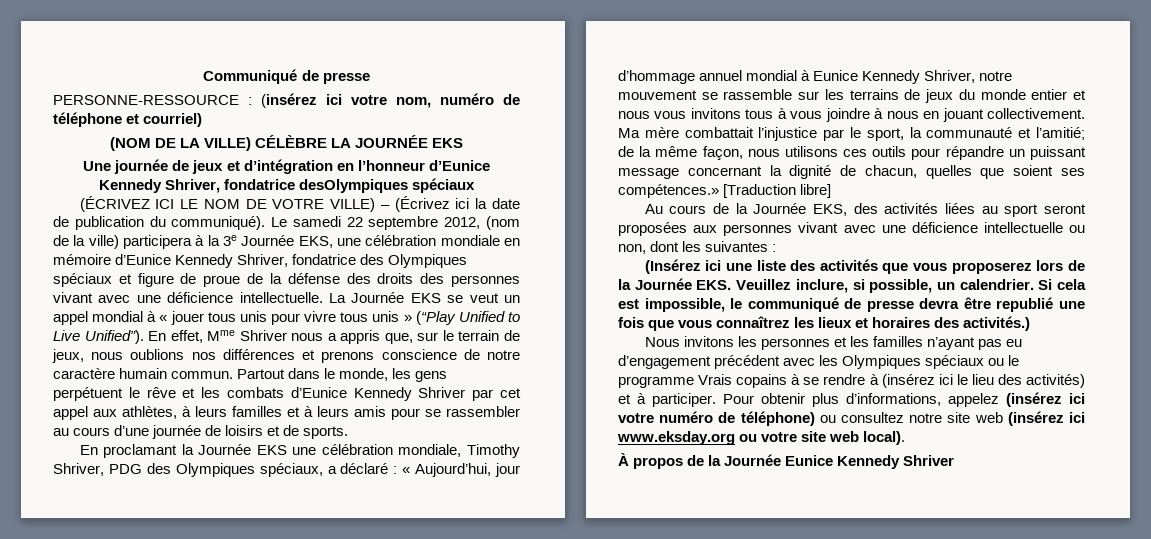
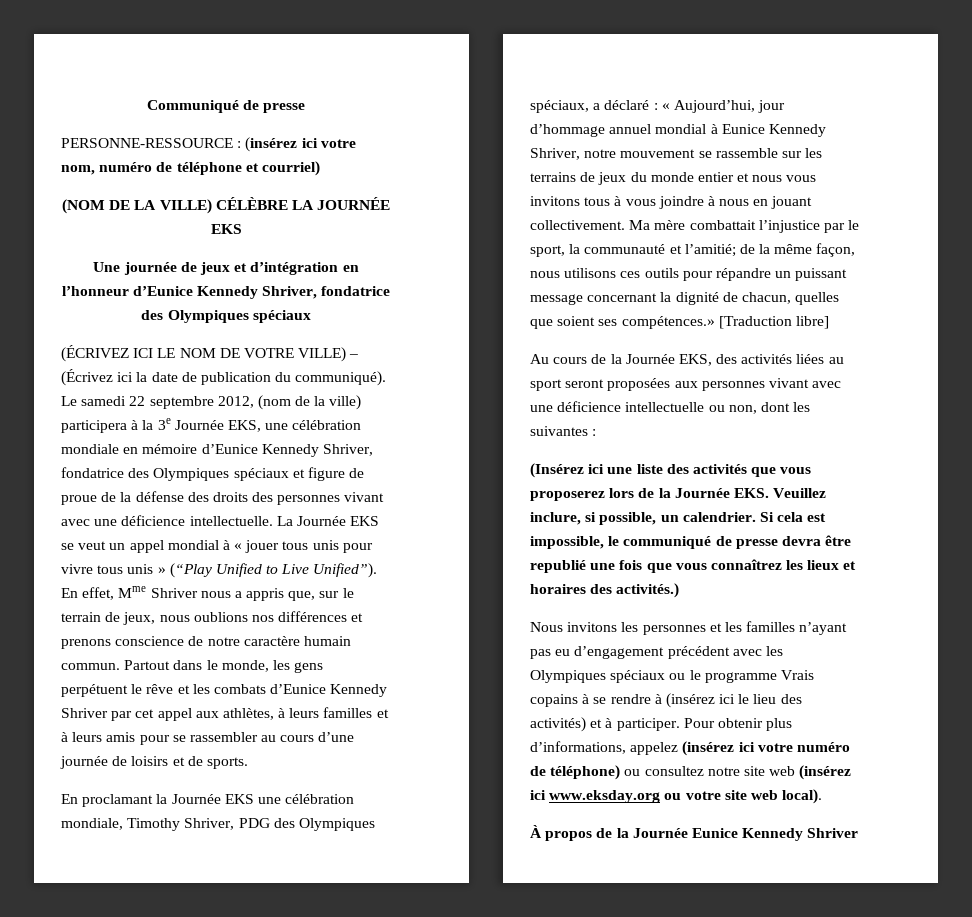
[299,179,409,193] desOlympiques -> [141,310,249,323] des Olympiques

